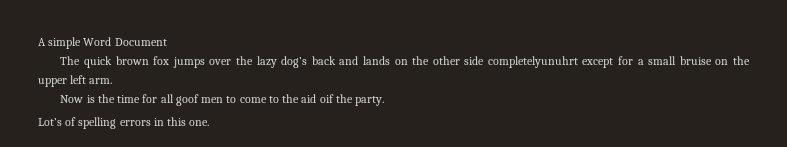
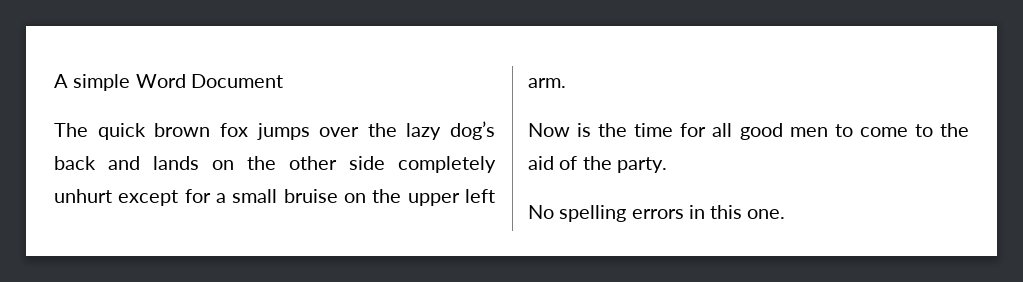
[487,56,578,68] completelyunuhrt -> [398,156,496,173] [54,189,112,203] completely unhurt
[175,94,199,106] goof -> [739,123,783,140] good
[319,94,334,103] oif -> [559,156,578,170] of
[38,117,77,126] Lot’s of -> [528,205,554,219] No

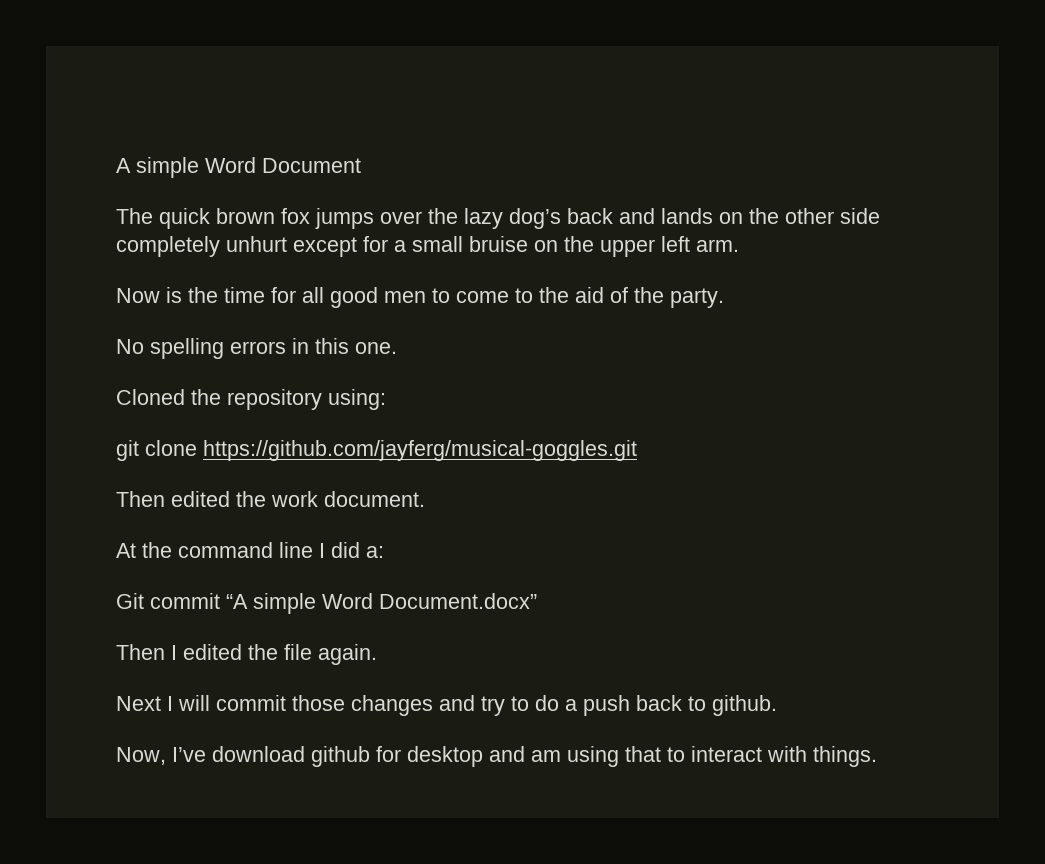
(786, 214) none -> [116,389,386,410] [116,440,637,461] [116,491,425,507] [116,542,384,558] [116,593,537,614] [116,644,377,665] [116,695,777,716] [116,746,877,767] // Cloned the repository using: // git clone https://github.com/jayferg/musical-goggles.git // Then edited the work document. // At the command line I did a: // Git commit “A simple Word Document.docx” // Then I edited the file again. // Next I will commit those changes and try to do a push back to github. // Now, I’ve download github for desktop and am using that to interact with things.

